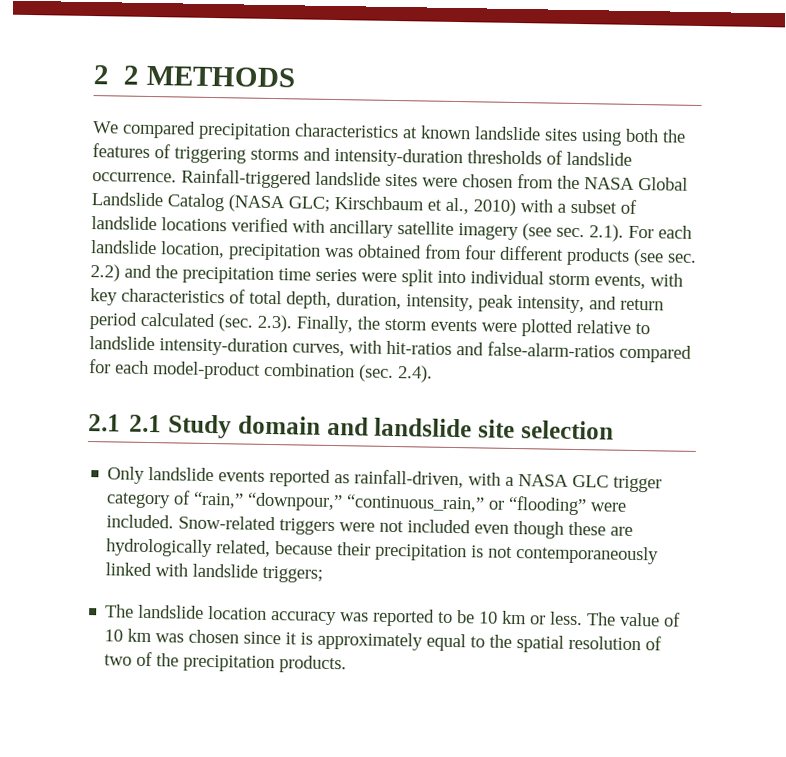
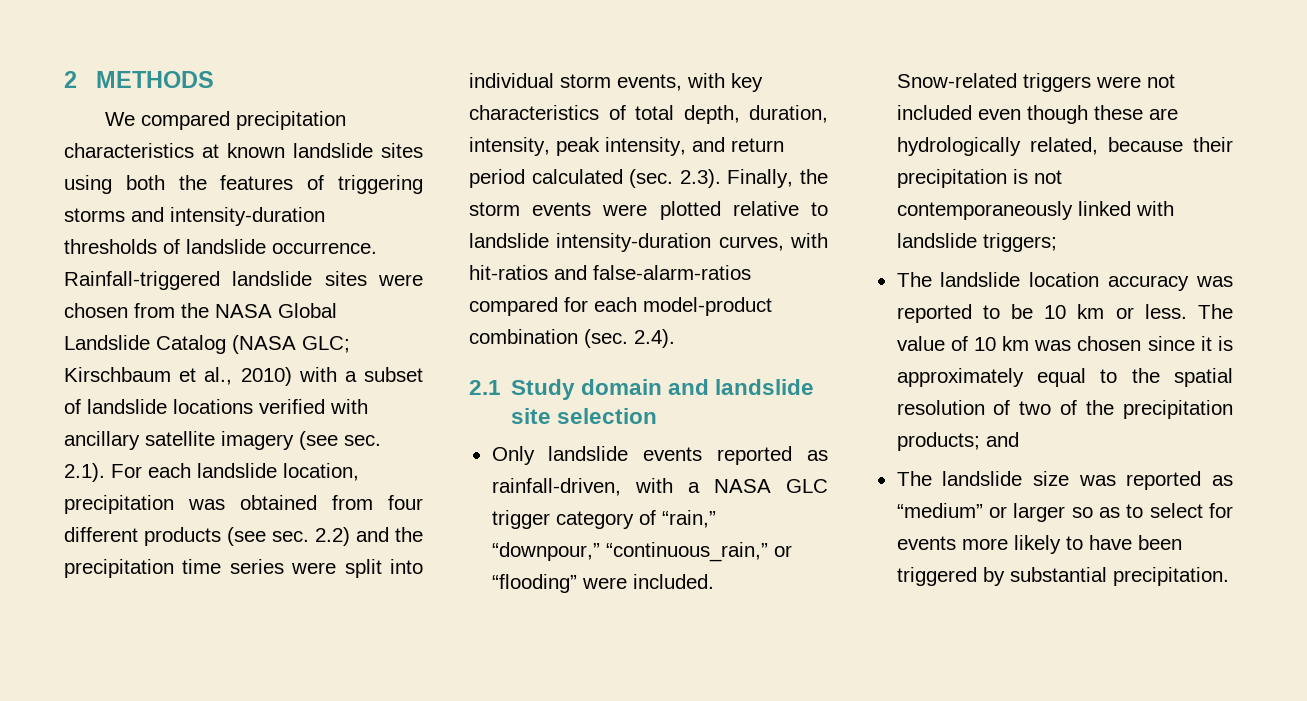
[93,65,140,85] 2 2 -> [64,71,77,88] 2
[129,414,163,433] 2.1 -> (501, 387) none
[279,655,348,674] products. -> [896,432,1019,451] [896,471,1233,490] [896,503,1233,522] [896,535,1182,554] [896,567,1229,586] products; and // The landslide size was reported as “medium” or larger so as to select for events more likely to have been triggered by substantial precipitation.

